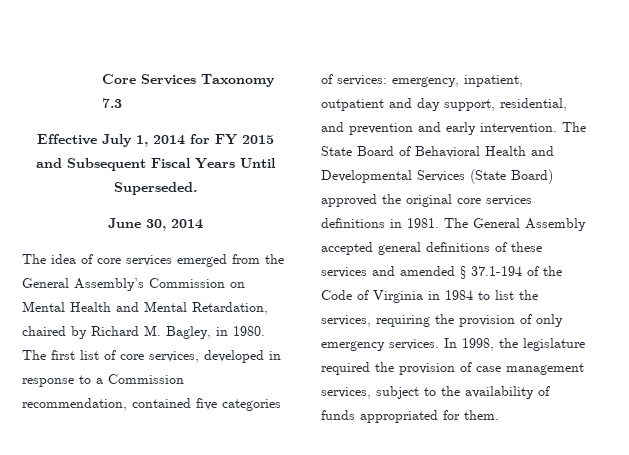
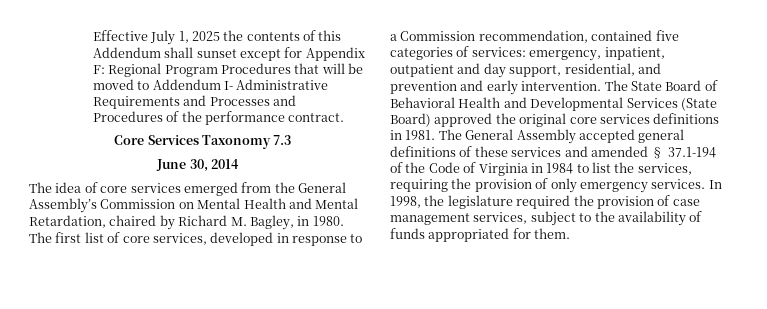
[101,74,275,87] [101,98,122,108] [36,134,274,147] [35,158,276,171] [113,182,197,195] Core Services Taxonomy 7.3 // Effective July 1, 2014 for FY 2015 and Subsequent Fiscal Years Until Superseded. -> [92,30,342,45] [92,47,365,61] [92,63,364,77] [92,79,329,90] [92,95,296,109] [92,111,345,125] [114,135,292,149] Effective July 1, 2025 the contents of this Addendum shall sunset except for Appendix F: Regional Program Procedures that will be moved to Addendum I- Administrative Requirements and Processes and Procedures of the performance contract. // Core Services Taxonomy 7.3

